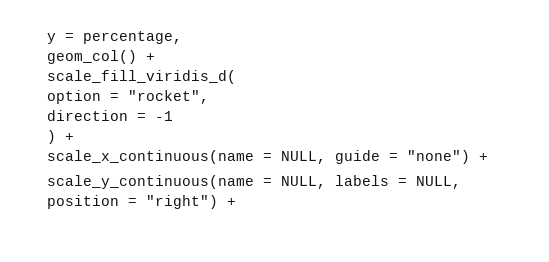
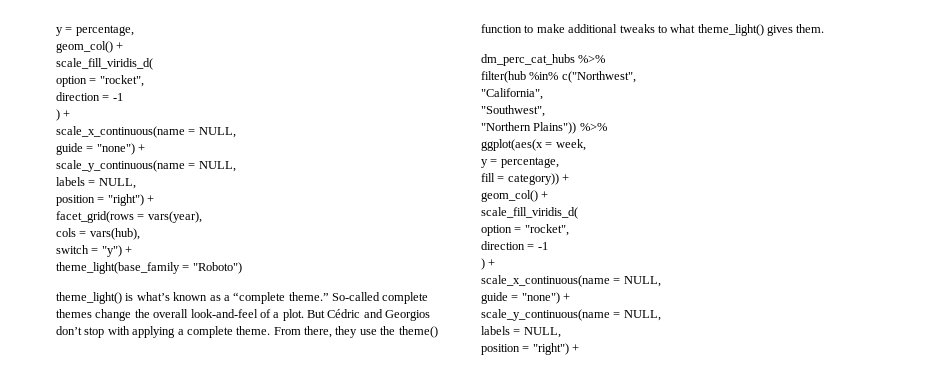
[335,150,488,164] [47,175,461,189] [47,195,236,209] guide = "none") + // scale_y_continuous(name = NULL, labels = NULL, position = "right") + -> [56,143,146,155] [56,160,236,172] [56,177,136,189] [56,194,155,206] [56,211,202,223] [56,228,140,240] [56,245,133,257] [56,262,242,274] [56,292,429,304] [56,309,431,321] [56,326,438,338] [481,24,825,36] [481,54,606,66] [481,71,636,83] [481,88,543,100] [481,105,545,117] [481,122,607,134] [481,139,586,151] [481,157,559,168] [481,173,570,185] [481,190,549,202] [481,207,578,219] [481,224,569,236] [481,241,548,250] [481,258,496,270] [481,275,661,287] [481,292,571,304] [481,309,661,321] [481,326,561,338] [481,343,580,355] // guide = "none") + // scale_y_continuous(name = NULL, // labels = NULL, // position = "right") + // facet_grid(rows = vars(year), // cols = vars(hub), // switch = "y") + // theme_light(base_family = "Roboto") // theme_light() is what’s known as a “complete theme.” So-called complete themes change the overall look-and-feel of a plot. But Cédric and Georgios don’t stop with applying a complete theme. From there, they use the theme() function to make additional tweaks to what theme_light() gives them. // dm_perc_cat_hubs %>% // filter(hub %in% c("Northwest", // "California", // "Southwest", // "Northern Plains")) %>% // ggplot(aes(x = week, // y = percentage, // fill = category)) + // geom_col() + // scale_fill_viridis_d( // option = "rocket", // direction = -1 // ) + // scale_x_continuous(name = NULL, // guide = "none") + // scale_y_continuous(name = NULL, // labels = NULL, // position = "right") +

